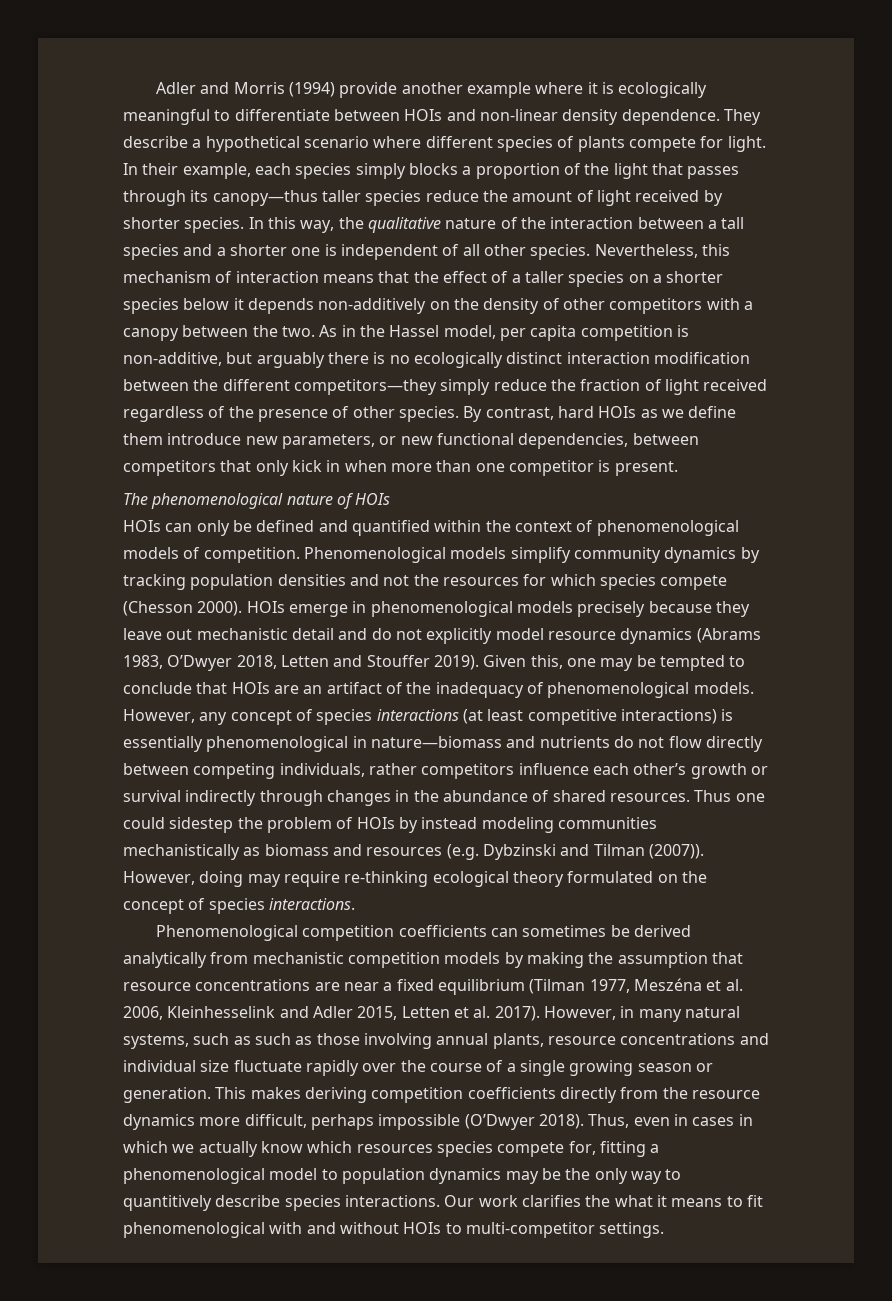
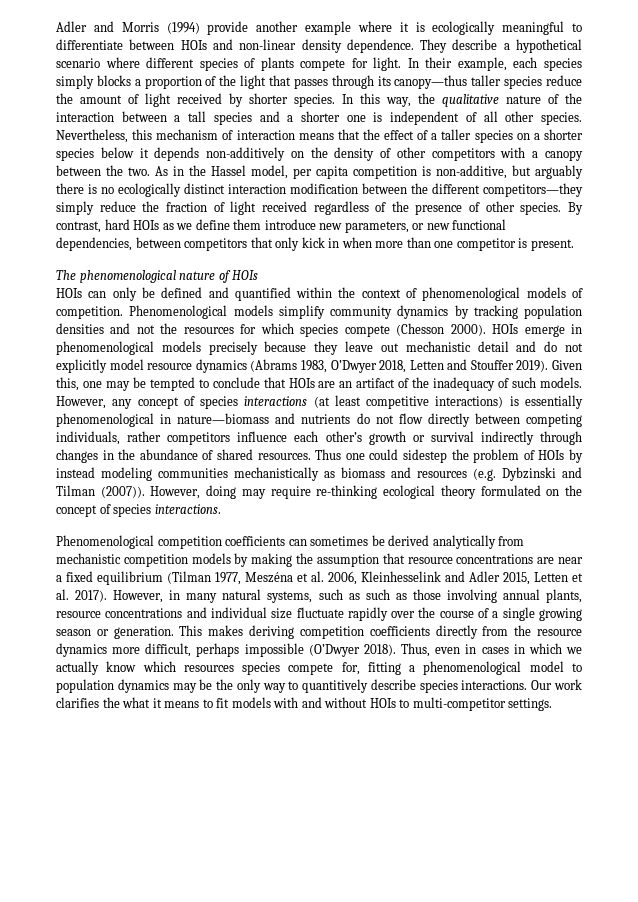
[547,682,690,698] phenomenological -> [512,377,537,388] such
[123,1222,265,1238] phenomenological -> [231,697,271,708] models

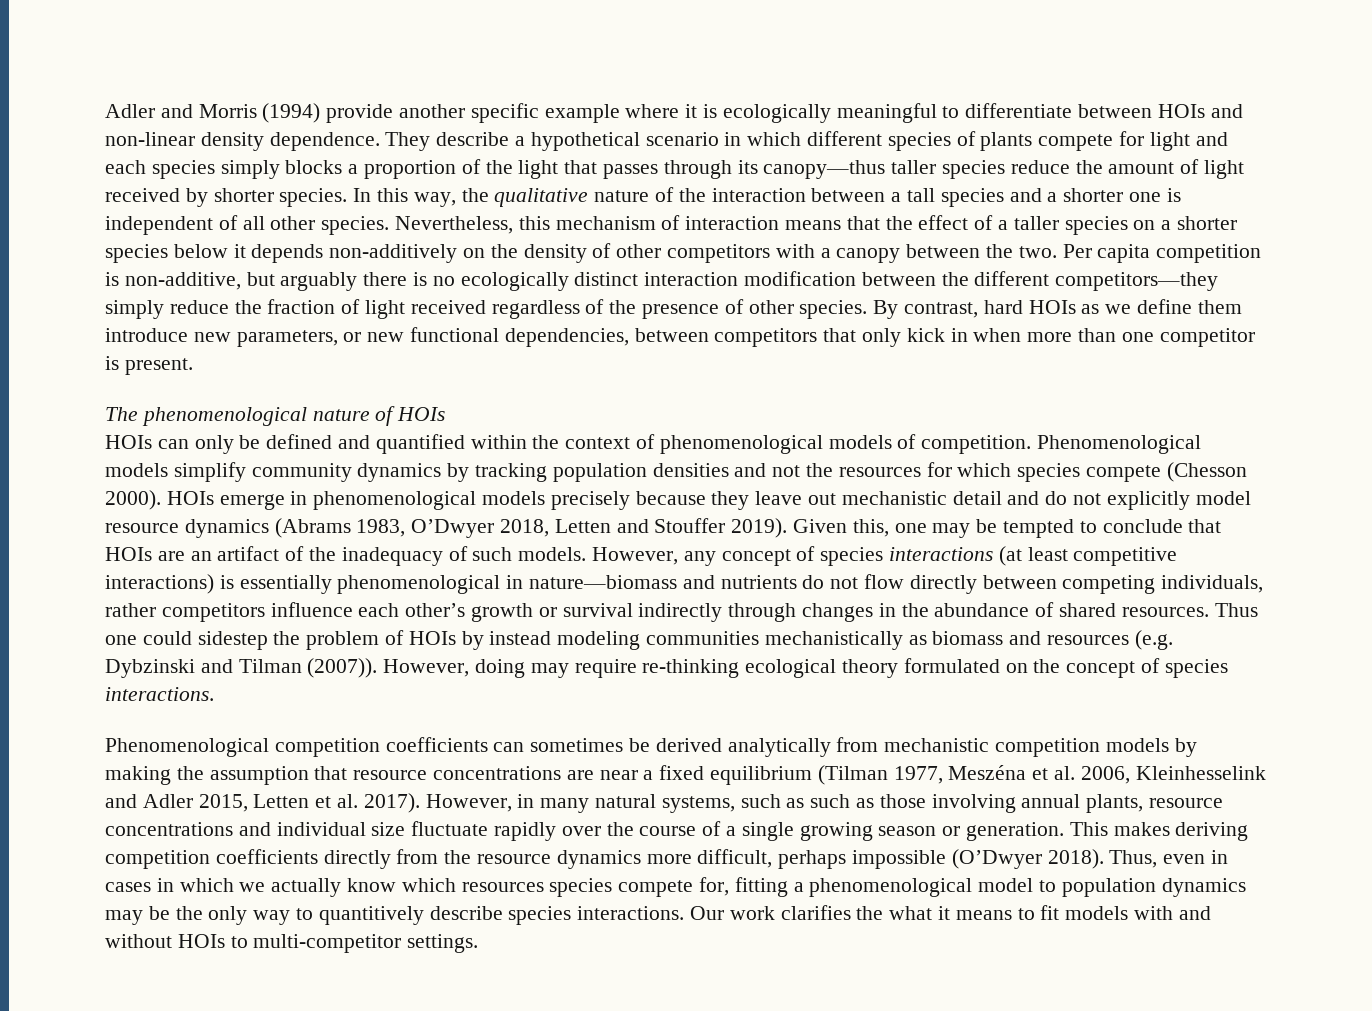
(299, 26) none -> [470,103,539,123] specific
[105,57,140,68] where -> [724,132,802,146] in which
[373,57,507,71] light. In their example, -> [1149,132,1228,151] light and
[155,165,312,179] As in the Hassel model, per -> [1062,244,1092,258] Per

